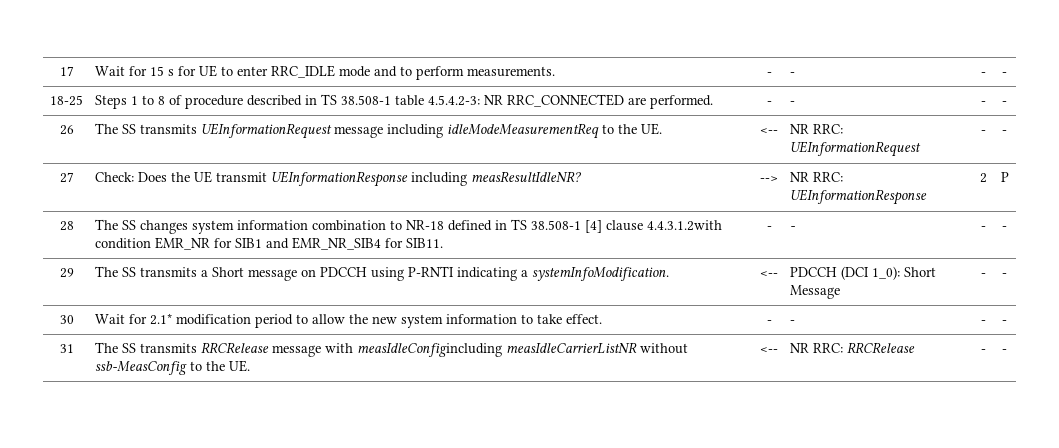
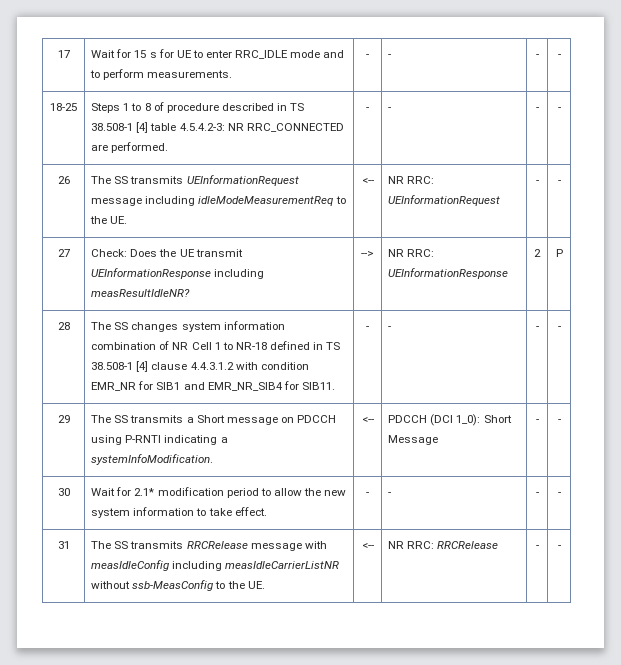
(392, 100) none -> [136,122,149,133] [4]
(387, 225) none -> [159,341,221,350] of NR Cell 1
[647,220,723,231] 4.4.3.1.2with -> [190,362,258,370] 4.4.3.1.2 with
[357,343,503,357] measIdleConfigincluding -> [91,560,223,571] measIdleConfig including

